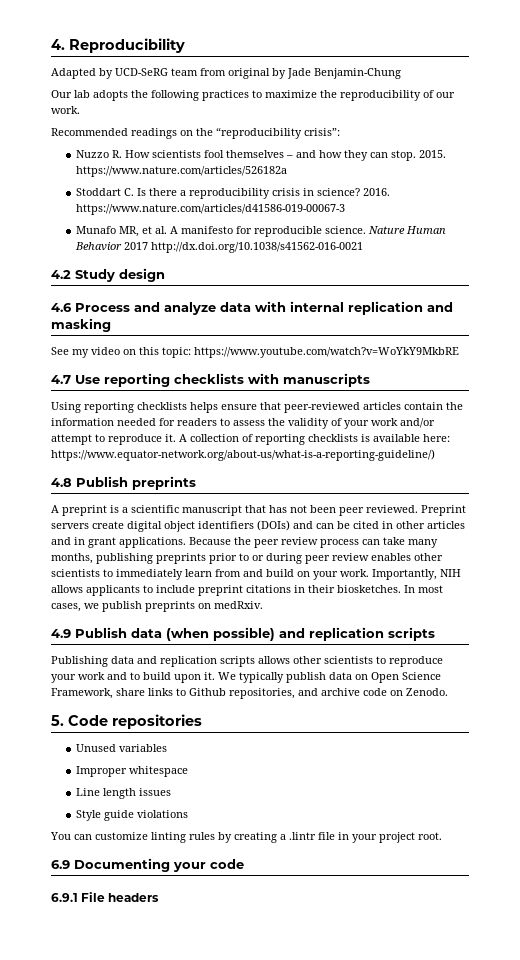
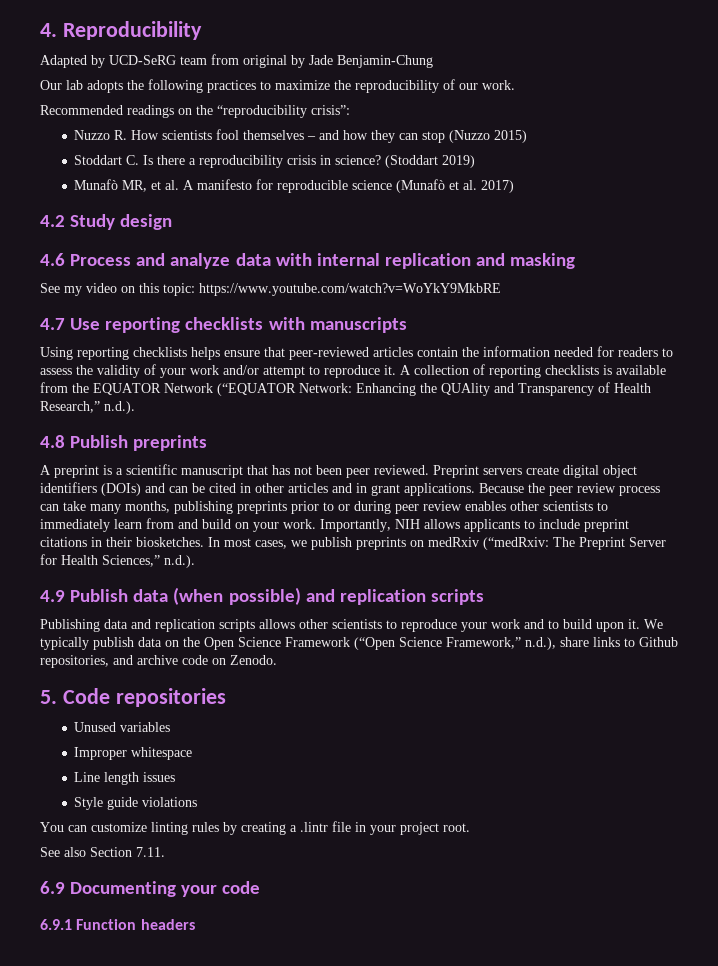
[391,150,447,161] [76,166,288,177] stop. 2015. https://www.nature.com/articles/526182a -> [422,130,528,143] stop (Nuzzo 2015)
[363,188,391,196] [76,204,346,215] [76,226,117,234] 2016. https://www.nature.com/articles/d41586-019-00067-3 // Munafo -> [385,155,476,168] [74,179,119,190] (Stoddart 2019) // Munafò
[325,226,447,234] [75,242,364,253] science. Nature Human Behavior 2017 http://dx.doi.org/10.1038/s41562-016-0021 -> [352,179,515,193] science (Munafò et al. 2017)
[423,434,450,442] [51,449,435,461] here: https://www.equator-network.org/about-us/what-is-a-reporting-guideline/) -> [40,382,651,396] [40,401,135,414] from the EQUATOR Network (“EQUATOR Network: Enhancing the QUAlity and Transparency of Health Research,” n.d.).
[214,601,263,609] medRxiv. -> [428,537,666,550] [40,554,195,568] medRxiv (“medRxiv: The Preprint Server for Health Sciences,” n.d.).
(368, 677) none -> [183,637,200,647] the
[51,688,113,699] Framework, -> [285,637,556,650] Framework (“Open Science Framework,” n.d.),
(442, 836) none -> [40,847,165,857] // See also Section 7.11.
[81,892,106,902] File -> [76,919,137,930] Function

